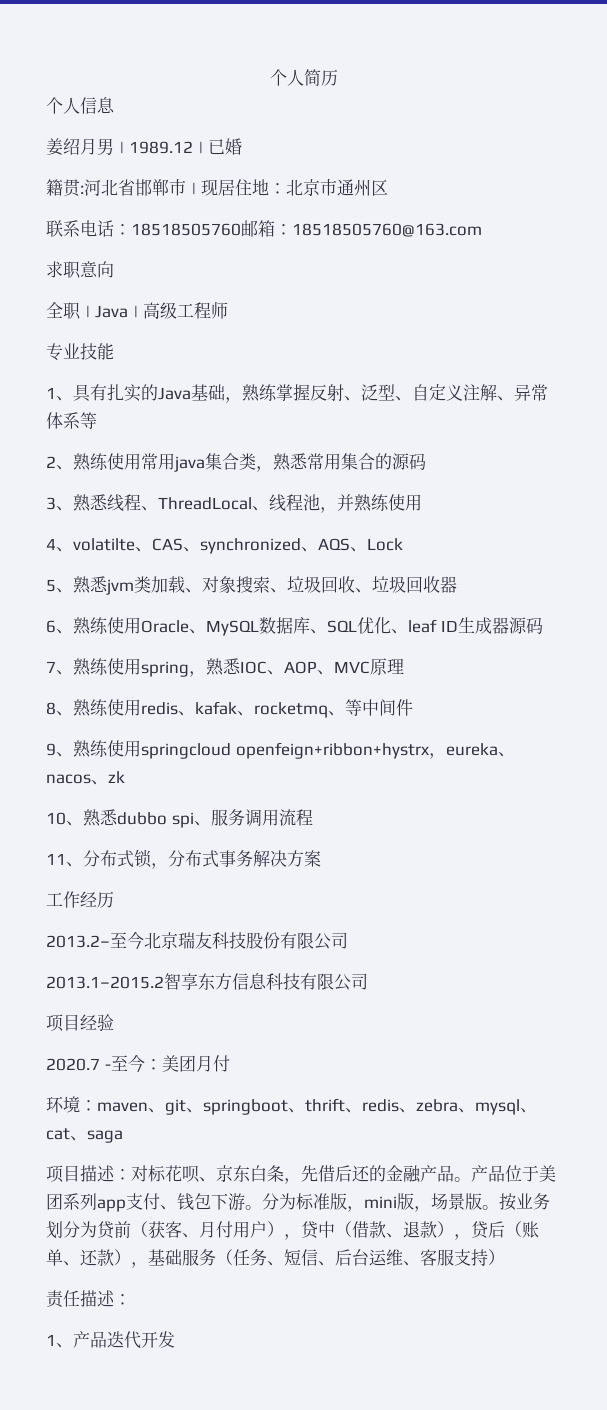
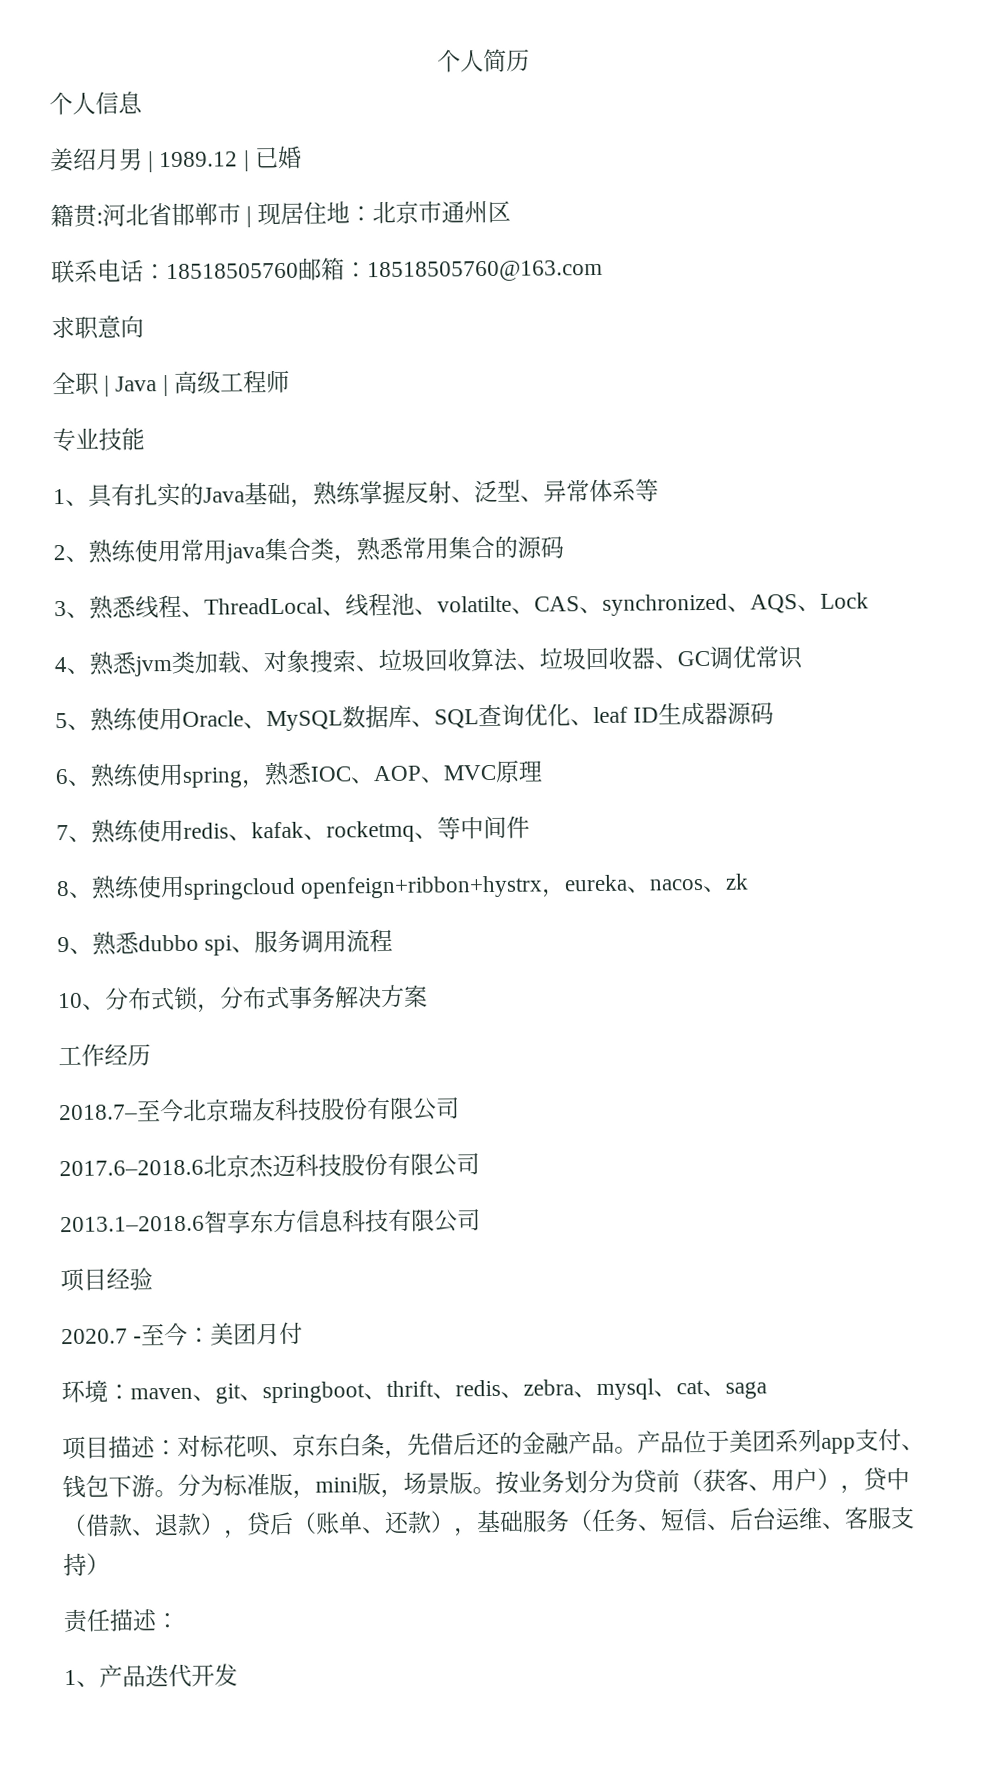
[412,384,514,401] 自定义注解、 -> (544, 498) none
[320,494,422,513] [46,538,56,550] ，并熟练使用 // 4 -> (415, 604) none
[46,579,56,592] 5 -> [54,656,67,673] 4
(355, 584) none -> [470,647,518,672] 算法
[46,620,56,633] // 6 -> [654,645,803,670] [55,712,68,729] 、GC调优常识 // 5
(357, 626) none -> [478,703,525,727] 查询
[46,661,56,673] 7 -> [55,768,69,785] 6
[46,702,56,715] 8 -> [56,824,69,841] 7
[46,743,56,756] 9 -> [56,880,70,897] 8
[46,812,66,825] 10 -> [57,936,70,953] 9
[46,853,66,865] 11 -> [57,992,83,1009] 10
[46,935,110,948] 2013.2– -> [59,1104,138,1121] 2018.7–
[46,976,164,989] 2013.1–2015.2 -> [59,1152,480,1179] [60,1215,205,1233] 2017.6–2018.6北京杰迈科技股份有限公司 // 2013.1–2018.6
[199,1221,233,1238] 月付 -> (772, 1487) none

